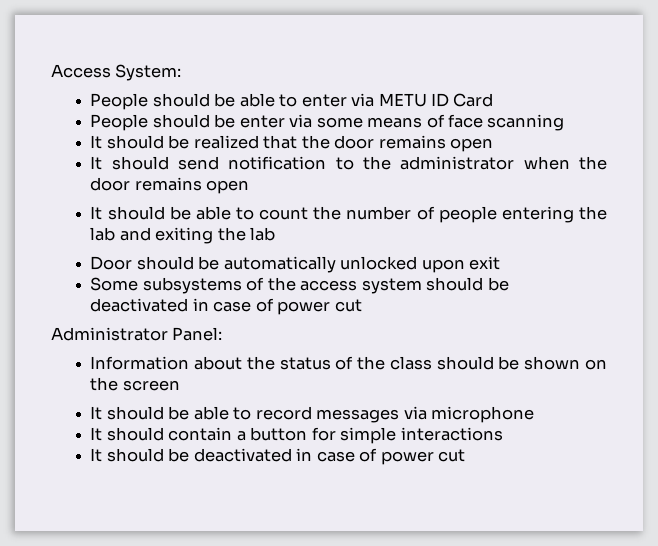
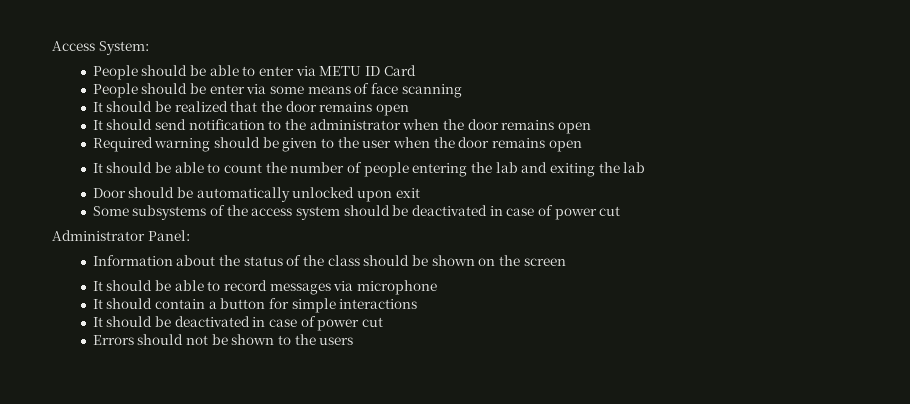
(250, 187) none -> [92,137,582,152] // Required warning should be given to the user when the door remains open
(466, 455) none -> [92,334,354,345] // Errors should not be shown to the users

